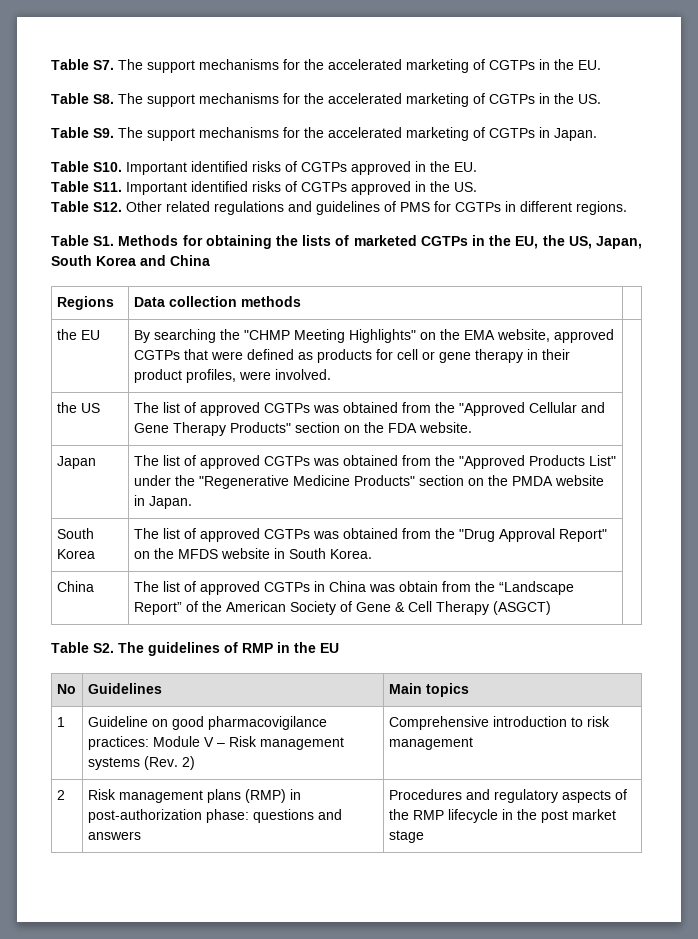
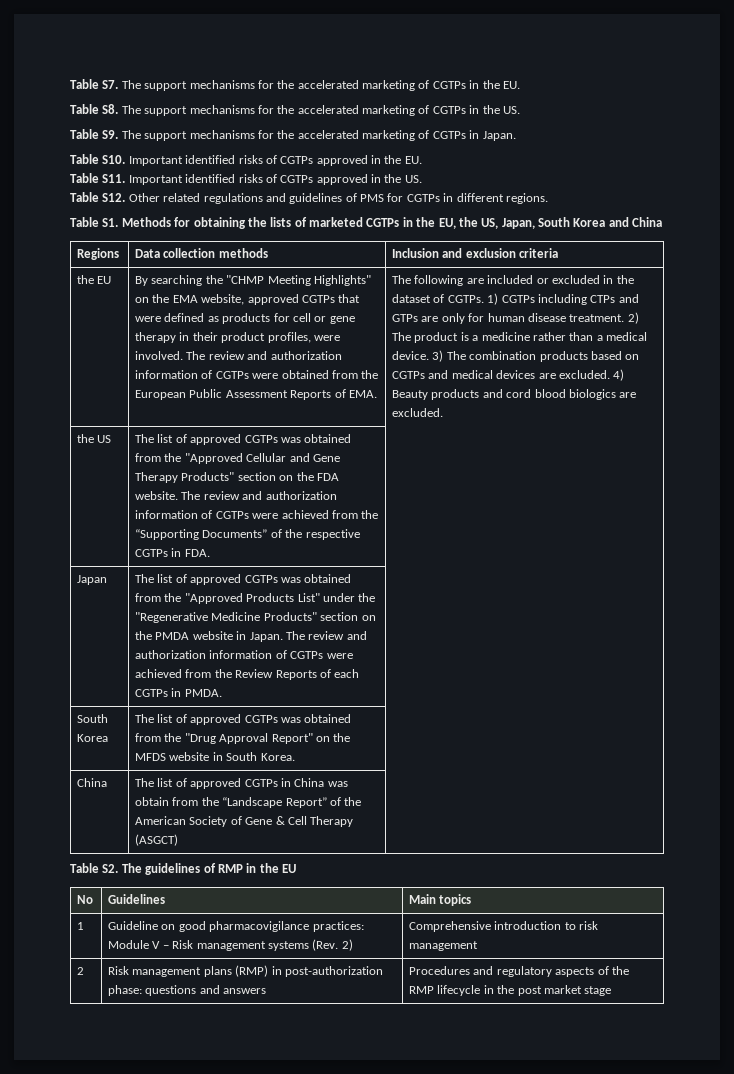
(301, 301) none -> [392,248,559,258] Inclusion and exclusion criteria
(331, 374) | -> [186,351,342,360] [135,370,379,379] [135,389,377,400] [392,275,634,286] [392,293,639,305] [392,312,639,324] [392,332,648,343] [392,350,640,362] [392,369,625,381] [392,389,637,400] [392,408,444,417] The review and authorization information of CGTPs were obtained from the European Public Assessment Reports of EMA. | The following are included or excluded in the dataset of CGTPs. 1) CGTPs including CTPs and GTPs are only for human disease treatment. 2) The product is a medicine rather than a medical device. 3) The combination products based on CGTPs and medical devices are excluded. 4) Beauty products and cord blood biologics are excluded.
(472, 427) none -> [181,491,337,500] [135,510,379,519] [135,529,360,540] [135,548,210,557] The review and authorization information of CGTPs were achieved from the “Supporting Documents” of the respective CGTPs in FDA.
(192, 502) none -> [285,631,367,640] [135,650,353,659] [135,669,360,680] [135,688,222,697] The review and authorization information of CGTPs were achieved from the Review Reports of each CGTPs in PMDA.

